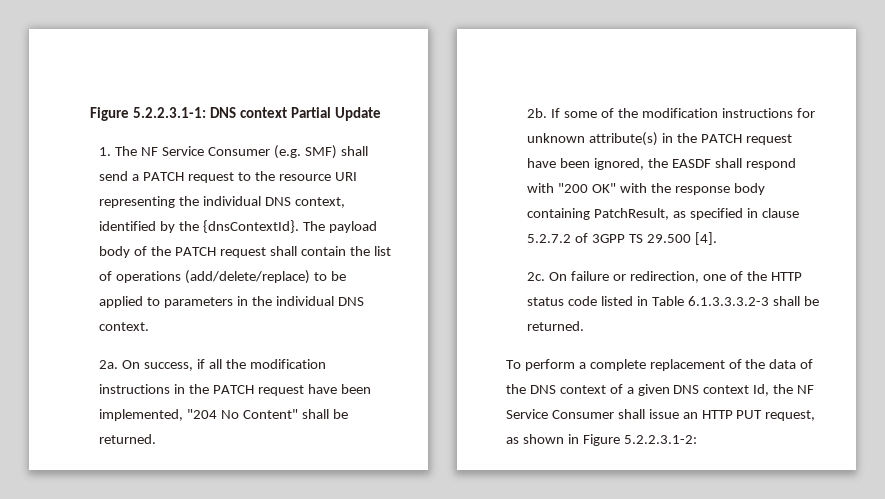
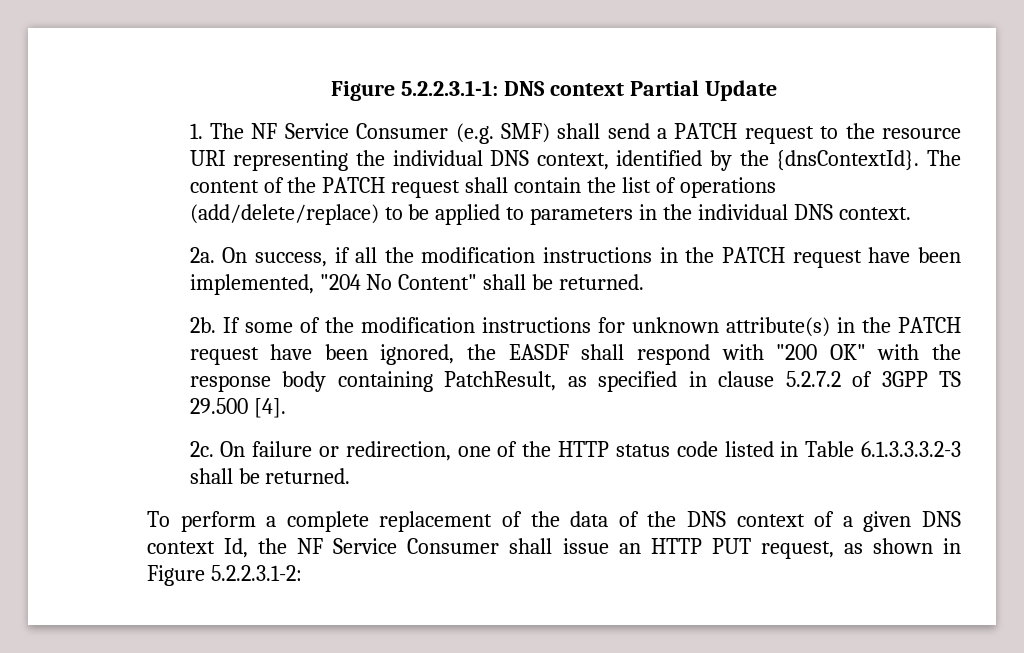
[328,221,377,233] [99,246,131,258] payload body -> [189,180,259,193] content

